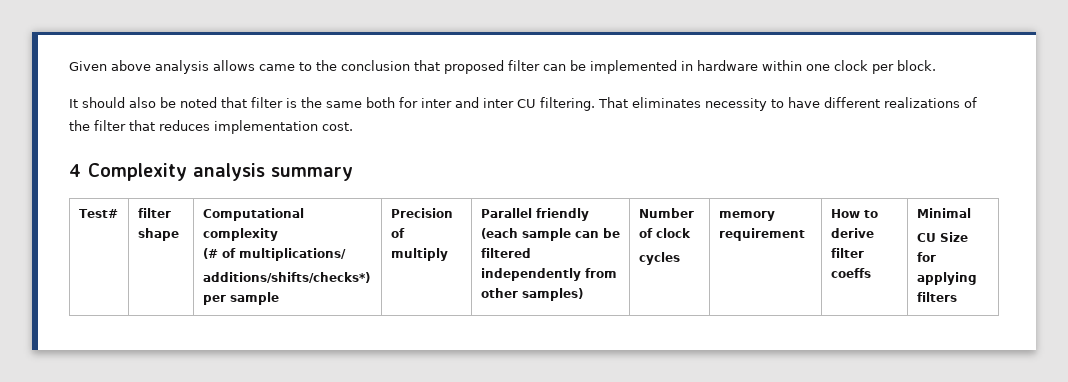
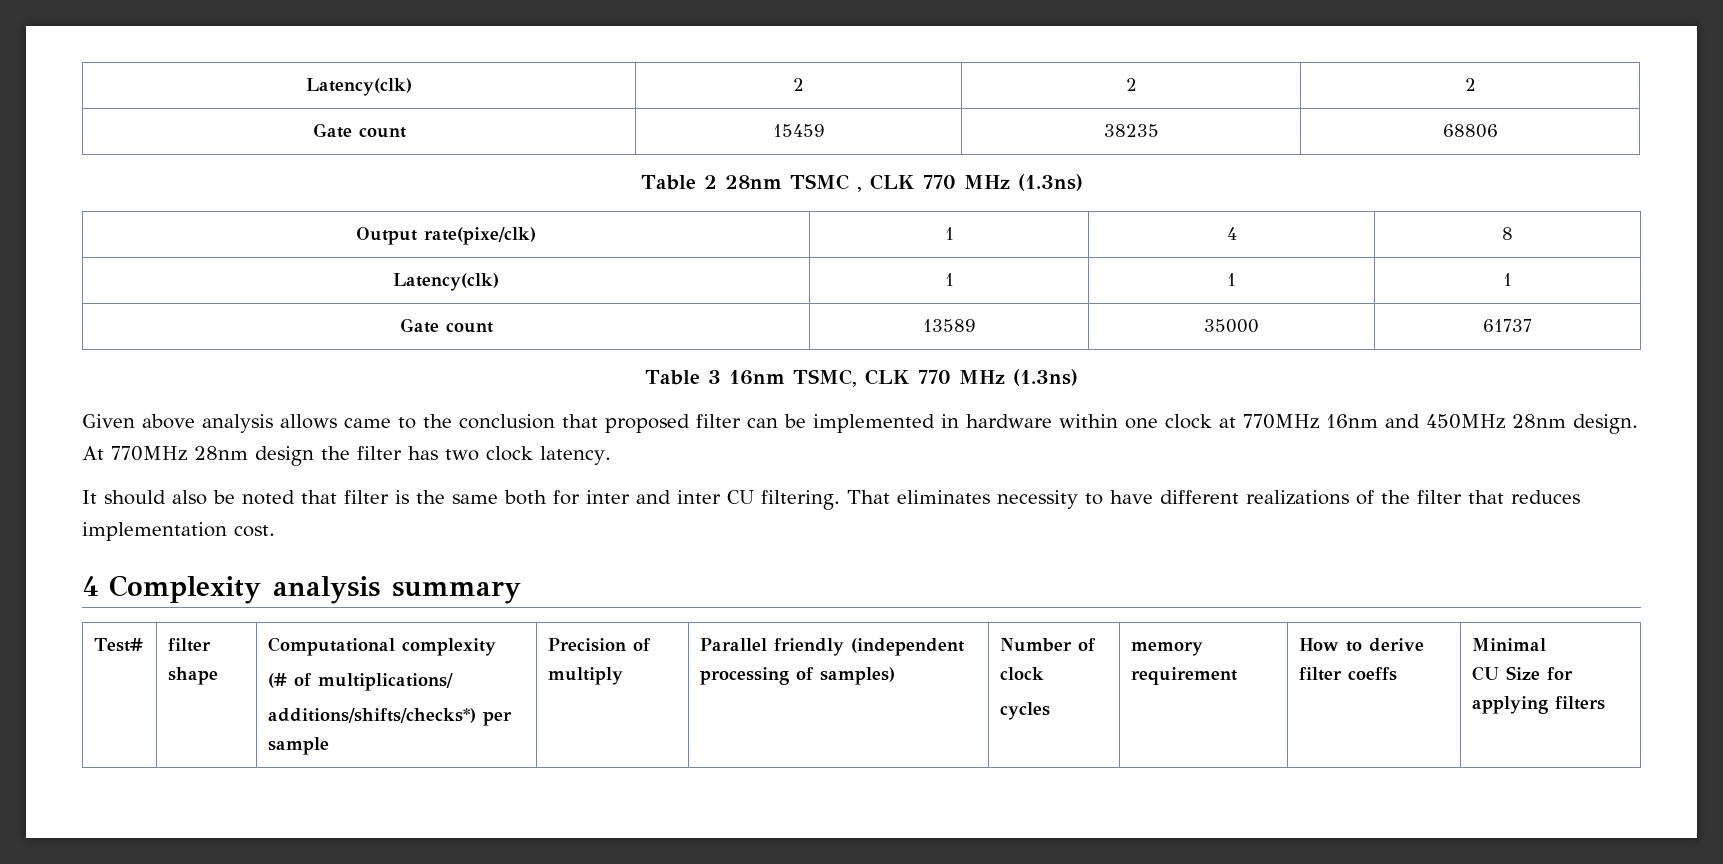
(69, 66) none -> [306,78,412,96] [793,78,804,91] [1125,78,1137,91] [1464,78,1476,91] [312,123,406,138] [772,124,825,137] [1103,124,1159,137] [1442,124,1498,138] [640,174,1083,192] [356,227,536,245] [944,227,954,240] [1226,227,1237,240] [1502,227,1513,240] [393,273,499,291] [944,273,954,286] [1227,273,1236,286] [1503,273,1512,286] [399,318,493,333] [922,319,976,332] [1204,319,1259,333] [1483,319,1532,332] [645,369,1078,387] Latency(clk) | 2 | 2 | 2 // Gate count | 15459 | 38235 | 68806 // Table 2 28nm TSMC , CLK 770 MHz (1.3ns) // Output rate(pixe/clk) | 1 | 4 | 8 // Latency(clk) | 1 | 1 | 1 // Gate count | 13589 | 35000 | 61737 // Table 3 16nm TSMC, CLK 770 MHz (1.3ns) //
[872,60,936,74] per block. -> [1219,414,1638,434] [82,446,611,466] at 770MHz 16nm and 450MHz 28nm design. At 770MHz 28nm design the filter has two clock latency.
[480,228,620,241] [480,248,531,258] [480,268,617,281] [480,288,518,298] (each sample can be filtered independently from other -> [851,638,965,656] [700,667,815,685] (independent processing of

